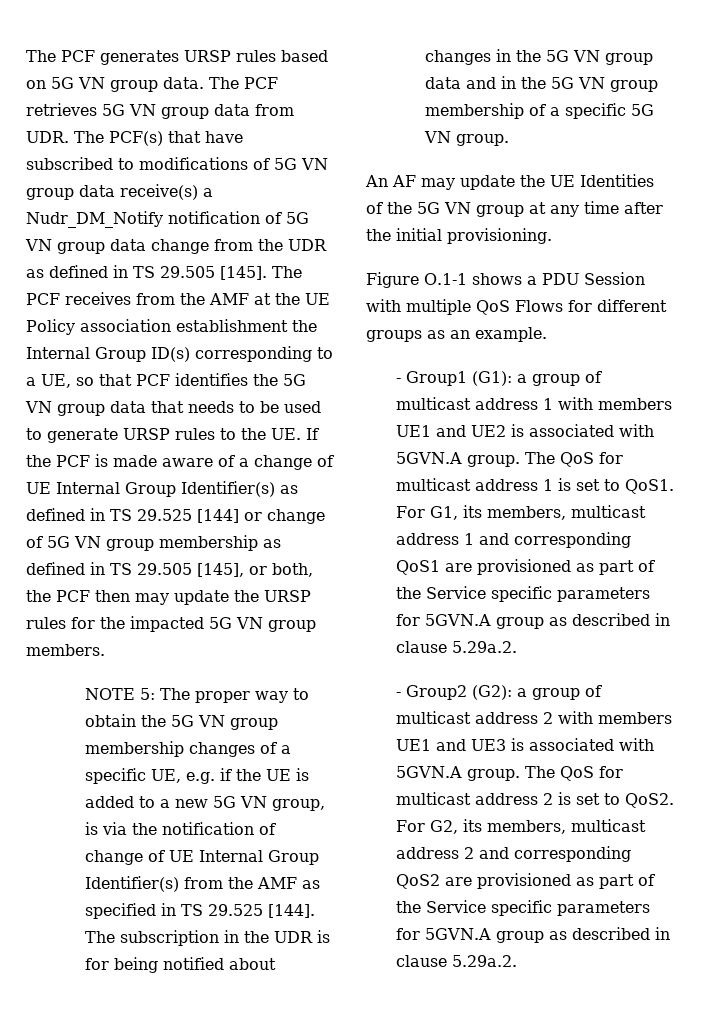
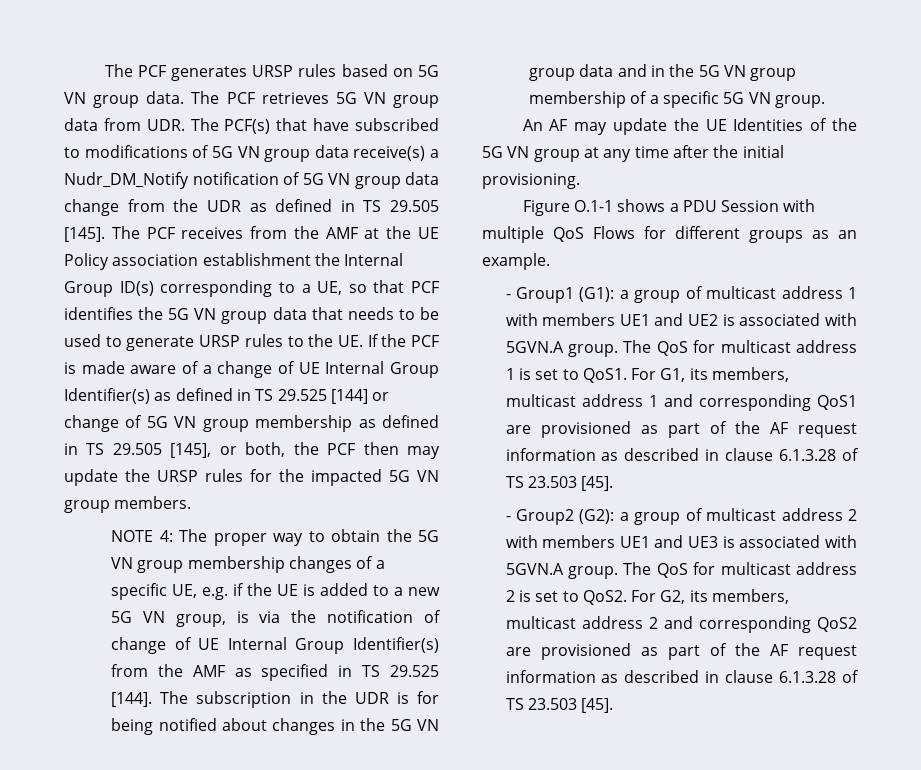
[140,688,156,700] 5: -> [159,530,173,542] 4:
[425,586,650,602] [395,613,670,629] [395,641,517,653] Service specific parameters for 5GVN.A group as described in clause 5.29a.2. -> [769,422,857,438] [505,448,859,461] [505,476,614,491] AF request information as described in clause 6.1.3.28 of TS 23.503 [45].
[425,900,650,916] [395,927,670,943] [395,955,517,967] Service specific parameters for 5GVN.A group as described in clause 5.29a.2. -> [769,644,857,660] [505,670,859,683] [505,698,614,713] AF request information as described in clause 6.1.3.28 of TS 23.503 [45].

